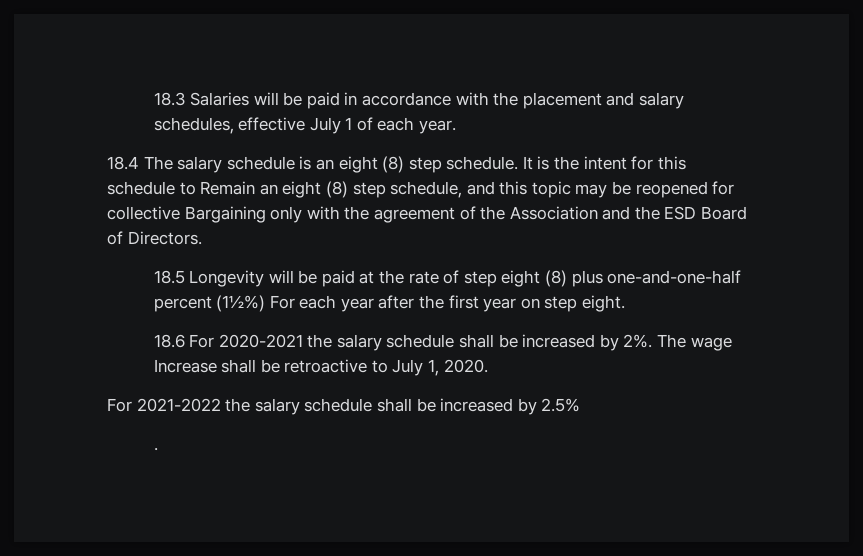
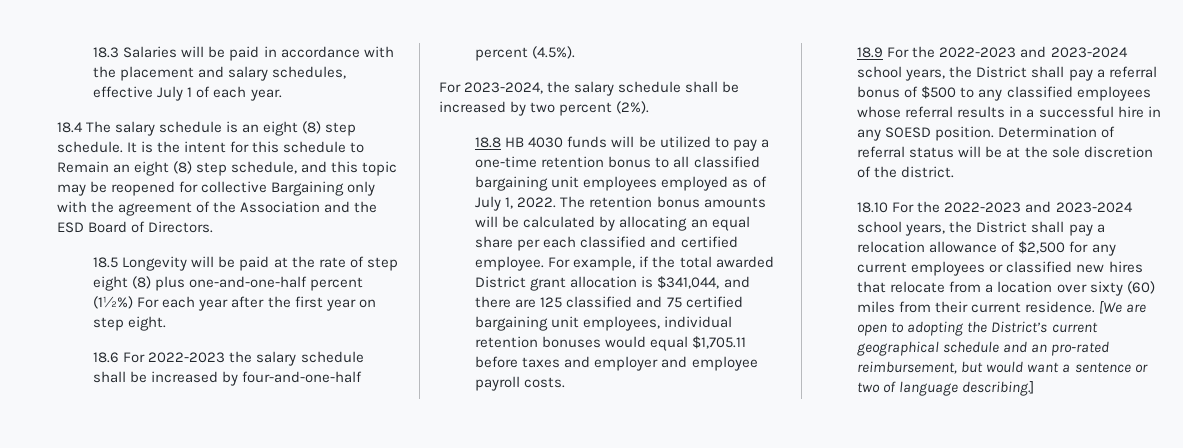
[218,334,732,351] [153,359,488,376] [107,398,581,415] [153,447,158,451] 2020-2021 the salary schedule shall be increased by 2%. The wage Increase shall be retroactive to July 1, 2020. // For 2021-2022 the salary schedule shall be increased by 2.5% // . -> [148,351,364,366] [93,371,363,386] [475,46,576,61] [439,81,740,96] [439,101,650,116] [475,136,769,151] [475,156,760,168] [475,176,767,191] [475,196,766,211] [475,216,750,231] [475,236,738,251] [475,256,774,271] [475,276,750,291] [475,296,743,308] [475,316,733,331] [475,336,747,351] [475,356,758,371] [475,376,566,391] [857,46,1128,58] [857,66,1157,81] [857,86,1151,101] [857,106,1161,118] [857,126,1116,141] [857,146,1153,158] [857,166,955,178] [857,201,1133,213] [857,221,1105,236] [857,241,1116,256] [857,261,1143,276] [857,281,1155,296] [857,301,1146,314] [857,321,1098,336] [857,341,1110,356] [857,361,1148,374] [857,381,1035,396] 2022-2023 the salary schedule shall be increased by four-and-one-half percent (4.5%). // For 2023-2024, the salary schedule shall be increased by two percent (2%). // 18.8 HB 4030 funds will be utilized to pay a one-time retention bonus to all classified bargaining unit employees employed as of July 1, 2022. The retention bonus amounts will be calculated by allocating an equal share per each classified and certified employee. For example, if the total awarded District grant allocation is $341,044, and there are 125 classified and 75 certified bargaining unit employees, individual retention bonuses would equal $1,705.11 before taxes and employer and employee payroll costs. // 18.9 For the 2022-2023 and 2023-2024 school years, the District shall pay a referral bonus of $500 to any classified employees whose referral results in a successful hire in any SOESD position. Determination of referral status will be at the sole discretion of the district. // 18.10 For the 2022-2023 and 2023-2024 school years, the District shall pay a relocation allowance of $2,500 for any current employees or classified new hires that relocate from a location over sixty (60) miles from their current residence. [We are open to adopting the District’s current geographical schedule and an pro-rated reimbursement, but would want a sentence or two of language describing.]

